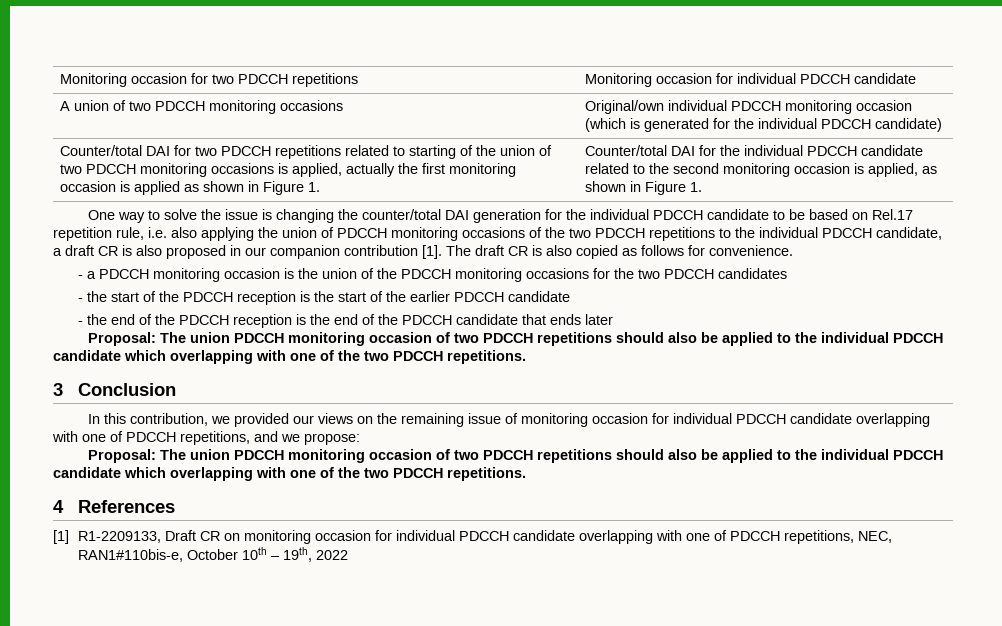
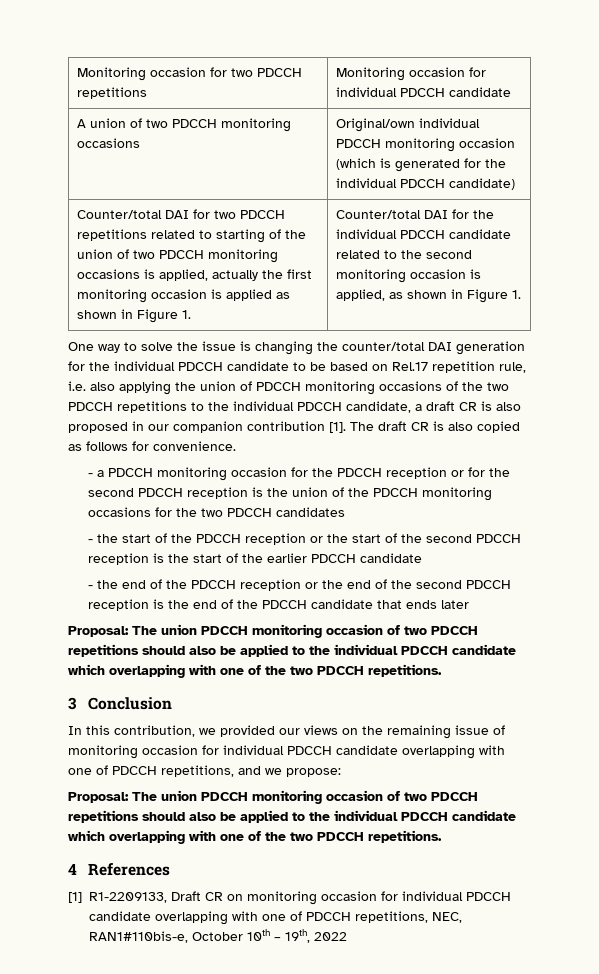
(281, 273) none -> [290,467,510,479] [87,487,248,499] for the PDCCH reception or for the second PDCCH reception
(297, 298) none -> [309,533,521,543] [87,553,149,565] or the start of the second PDCCH reception
(293, 321) none -> [304,579,511,589] [87,599,149,611] or the end of the second PDCCH reception

